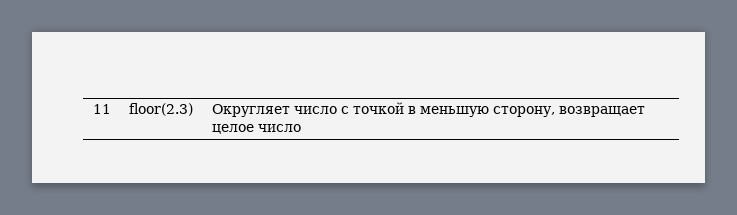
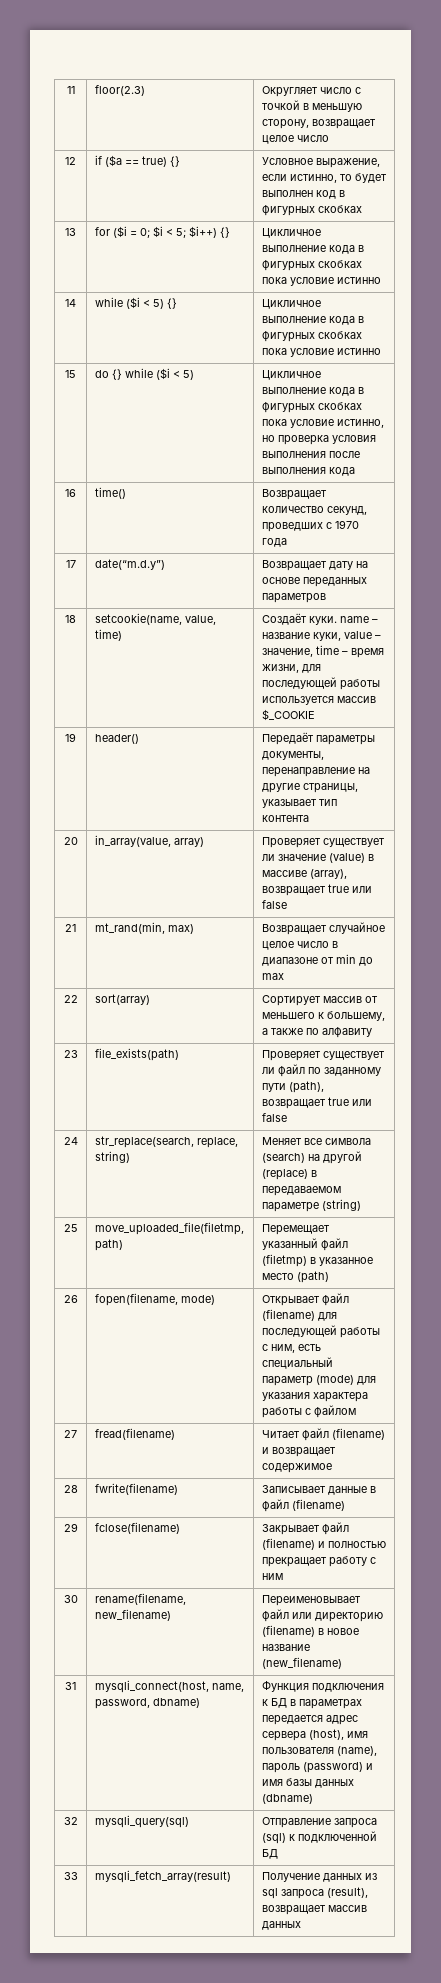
(302, 128) none -> [65,157,76,165] [94,155,180,167] [261,157,380,168] [261,173,387,183] [261,190,345,199] [261,205,362,216] [65,228,76,236] [94,226,230,238] [261,228,321,238] [261,245,364,254] [261,260,362,271] [261,277,381,286] [65,299,76,307] [94,297,177,309] [261,299,321,309] [261,316,364,325] [261,331,362,342] [261,348,381,357] [65,370,76,378] [94,368,194,380] [261,370,321,380] [261,387,364,396] [261,402,362,413] [261,419,384,428] [261,435,376,445] [261,451,360,458] [261,467,355,476] [65,489,76,497] [94,487,126,499] [261,489,327,500] [261,506,367,515] [261,520,359,532] [261,538,287,547] [65,560,76,568] [94,559,165,570] [261,560,368,571] [261,577,367,587] [261,593,326,603] [65,615,76,623] [94,613,216,625] [94,629,122,641] [261,613,378,625] [261,631,381,641] [261,645,384,658] [261,664,321,673] [261,677,380,690] [261,696,376,705] [261,709,315,721] [65,733,76,742] [94,734,139,744] [261,732,375,745] [261,751,324,760] [261,767,370,777] [261,783,358,793] [261,799,337,808] [261,815,309,822] [63,837,78,845] [94,835,204,847] [261,837,385,848] [261,853,374,863] [261,869,347,879] [261,884,372,896] [261,900,287,909] [65,924,76,932] [94,922,194,934] [261,922,385,935] [261,941,338,950] [261,954,373,966] [261,973,284,980] [63,995,78,1003] [94,994,150,1005] [261,995,378,1006] [261,1011,385,1021] [261,1027,372,1038] [63,1050,78,1058] [94,1048,179,1061] [261,1050,385,1061] [261,1064,381,1077] [261,1081,324,1093] [261,1097,372,1109] [261,1113,287,1122] [63,1137,78,1145] [94,1136,238,1148] [94,1151,130,1163] [261,1137,371,1145] [261,1151,362,1164] [261,1169,317,1180] [261,1186,341,1196] [261,1199,361,1212] [63,1224,78,1232] [94,1222,244,1235] [94,1239,123,1251] [261,1224,330,1235] [261,1238,348,1251] [261,1254,373,1267] [261,1271,329,1283] [63,1295,78,1303] [94,1293,215,1306] [261,1293,349,1306] [261,1309,337,1321] [261,1325,380,1338] [261,1344,321,1353] [261,1357,333,1369] [261,1375,376,1386] [261,1392,368,1402] [261,1405,356,1418] [64,1430,77,1438] [94,1428,175,1440] [261,1428,385,1441] [261,1447,336,1457] [261,1463,332,1473] [63,1485,78,1493] [94,1483,178,1495] [261,1485,376,1495] [261,1499,345,1512] [63,1523,78,1532] [94,1522,180,1534] [261,1522,349,1535] [261,1538,386,1550] [261,1556,376,1567] [261,1573,283,1580] [63,1595,78,1603] [94,1593,186,1605] [94,1609,171,1621] [261,1595,361,1606] [261,1609,383,1622] [261,1625,359,1637] [261,1644,310,1651] [261,1657,342,1669] [65,1682,76,1690] [94,1680,244,1693] [94,1698,200,1709] [261,1681,384,1692] [261,1698,362,1709] [261,1715,358,1725] [261,1729,368,1741] [261,1746,377,1756] [261,1762,373,1773] [261,1778,354,1788] [261,1794,313,1804] [63,1817,78,1825] [94,1815,189,1828] [261,1817,377,1828] [261,1831,377,1844] [261,1849,278,1859] [63,1872,78,1880] [94,1870,231,1883] [261,1872,377,1882] [261,1887,368,1899] [261,1905,367,1915] [261,1921,301,1930] // 12 | if ($a == true) {} | Условное выражение, если истинно, то будет выполнен код в фигурных скобках // 13 | for ($i = 0; $i < 5; $i++) {} | Цикличное выполнение кода в фигурных скобках пока условие истинно // 14 | while ($i < 5) {} | Цикличное выполнение кода в фигурных скобках пока условие истинно // 15 | do {} while ($i < 5) | Цикличное выполнение кода в фигурных скобках пока условие истинно, но проверка условия выполнения после выполнения кода // 16 | time() | Возвращает количество секунд, проведших с 1970 года // 17 | date(“m.d.y”) | Возвращает дату на основе переданных параметров // 18 | setcookie(name, value, time) | Создаёт куки. name – название куки, value – значение, time – время жизни, для последующей работы используется массив $_COOKIE // 19 | header() | Передаёт параметры документы, перенаправление на другие страницы, указывает тип контента // 20 | in_array(value, array) | Проверяет существует ли значение (value) в массиве (array), возвращает true или false // 21 | mt_rand(min, max) | Возвращает случайное целое число в диапазоне от min до max // 22 | sort(array) | Сортирует массив от меньшего к большему, а также по алфавиту // 23 | file_exists(path) | Проверяет существует ли файл по заданному пути (path), возвращает true или false // 24 | str_replace(search, replace, string) | Меняет все символа (search) на другой (replace) в передаваемом параметре (string) // 25 | move_uploaded_file(filetmp, path) | Перемещает указанный файл (filetmp) в указанное место (path) // 26 | fopen(filename, mode) | Открывает файл (filename) для последующей работы с ним, есть специальный параметр (mode) для указания характера работы с файлом // 27 | fread(filename) | Читает файл (filename) и возвращает содержимое // 28 | fwrite(filename) | Записывает данные в файл (filename) // 29 | fclose(filename) | Закрывает файл (filename) и полностью прекращает работу с ним // 30 | rename(filename, new_filename) | Переименовывает файл или директорию (filename) в новое название (new_filename) // 31 | mysqli_connect(host, name, password, dbname) | Функция подключения к БД в параметрах передается адрес сервера (host), имя пользователя (name), пароль (password) и имя базы данных (dbname) // 32 | mysqli_query(sql) | Отправление запроса (sql) к подключенной БД // 33 | mysqli_fetch_array(result) | Получение данных из sql запроса (result), возвращает массив данных

